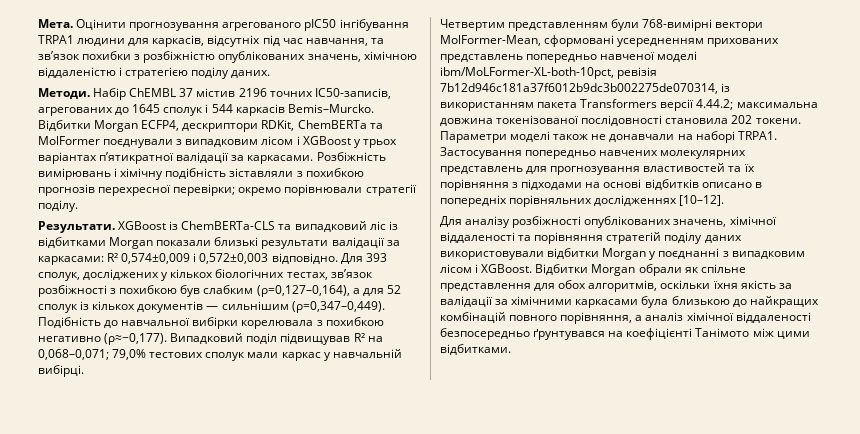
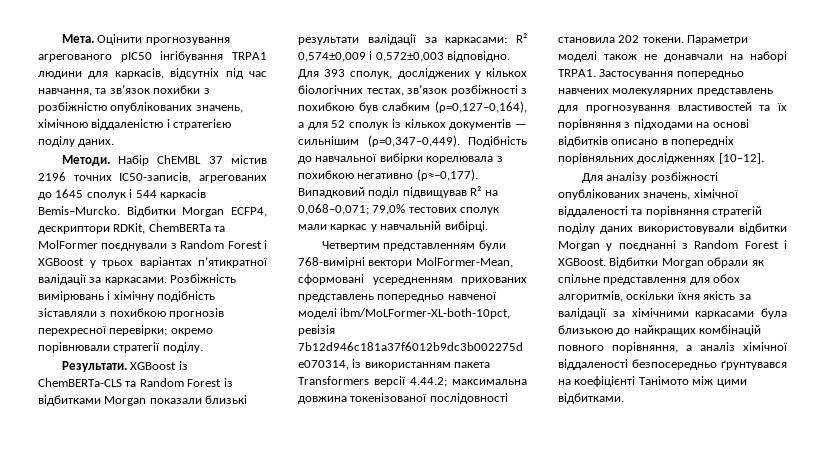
[185,136,294,147] випадковим лісом -> [180,240,262,249] Random Forest
[294,221,386,232] випадковий ліс -> [139,378,222,387] Random Forest
[731,251,805,259] [440,264,472,273] випадковим лісом -> [694,240,779,249] Random Forest

